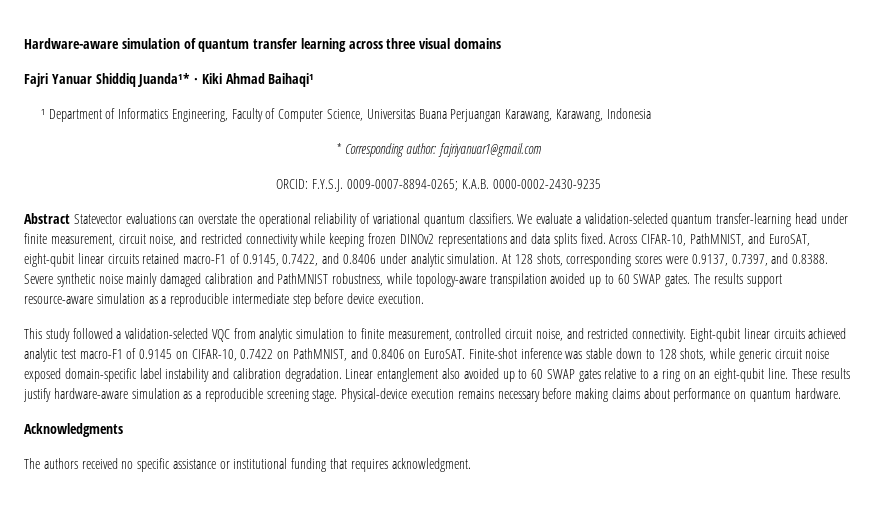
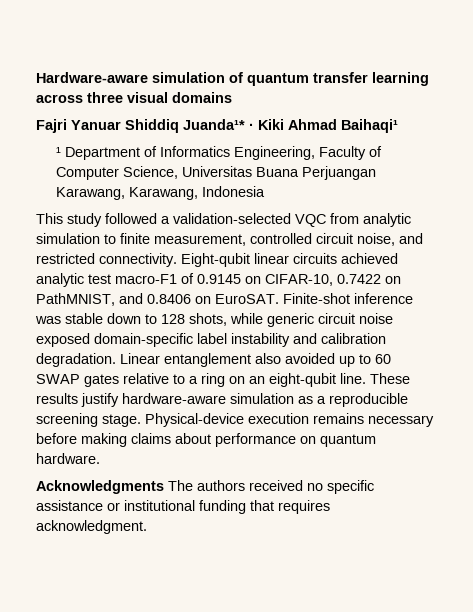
[335,143,542,157] [276,179,601,192] [24,213,848,227] [24,233,810,247] [24,253,829,267] [24,273,782,287] [24,293,425,307] // * Corresponding author: fajriyanuar1@gmail.com // ORCID: F.Y.S.J. 0009-0007-8894-0265; K.A.B. 0000-0002-2430-9235 // Abstract Statevector evaluations can overstate the operational reliability of variational quantum classifiers. We evaluate a validation-selected quantum transfer-learning head under finite measurement, circuit noise, and restricted connectivity while keeping frozen DINOv2 representations and data splits fixed. Across CIFAR-10, PathMNIST, and EuroSAT, eight-qubit linear circuits retained macro-F1 of 0.9145, 0.7422, and 0.8406 under analytic simulation. At 128 shots, corresponding scores were 0.9137, 0.7397, and 0.8388. Severe synthetic noise mainly damaged calibration and PathMNIST robustness, while topology-aware transpilation avoided up to 60 SWAP gates. The results support resource-aware simulation as a reproducible intermediate step before device execution. -> (266, 191) none
(123, 430) // -> (164, 487) none

